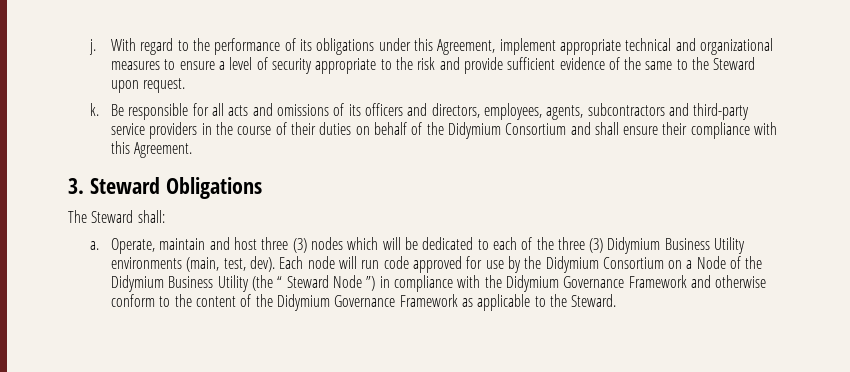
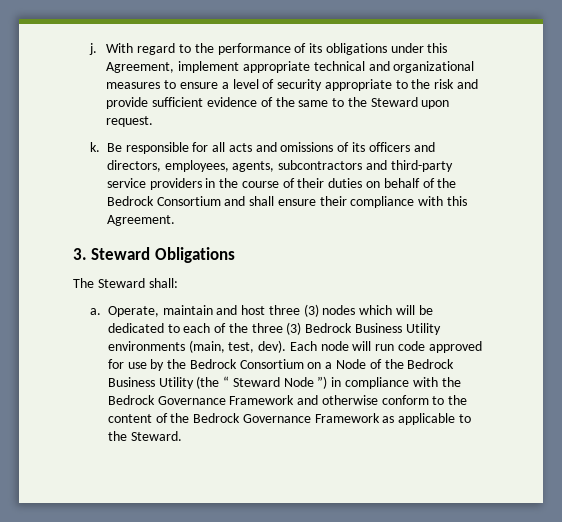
[447,122,501,139] Didymium -> [106,196,154,206] Bedrock
[607,237,661,254] Didymium -> [305,323,353,333] Bedrock
[545,256,599,273] Didymium -> [189,359,237,369] Bedrock
[111,275,165,292] Didymium -> [407,359,455,369] Bedrock
[505,275,559,292] Didymium -> [107,395,155,405] Bedrock
[276,294,330,311] Didymium -> [193,413,241,423] Bedrock

